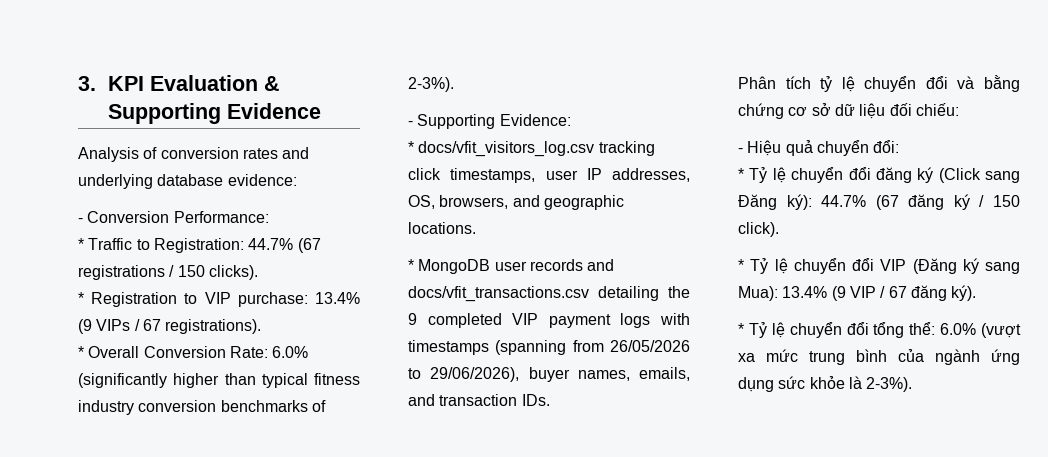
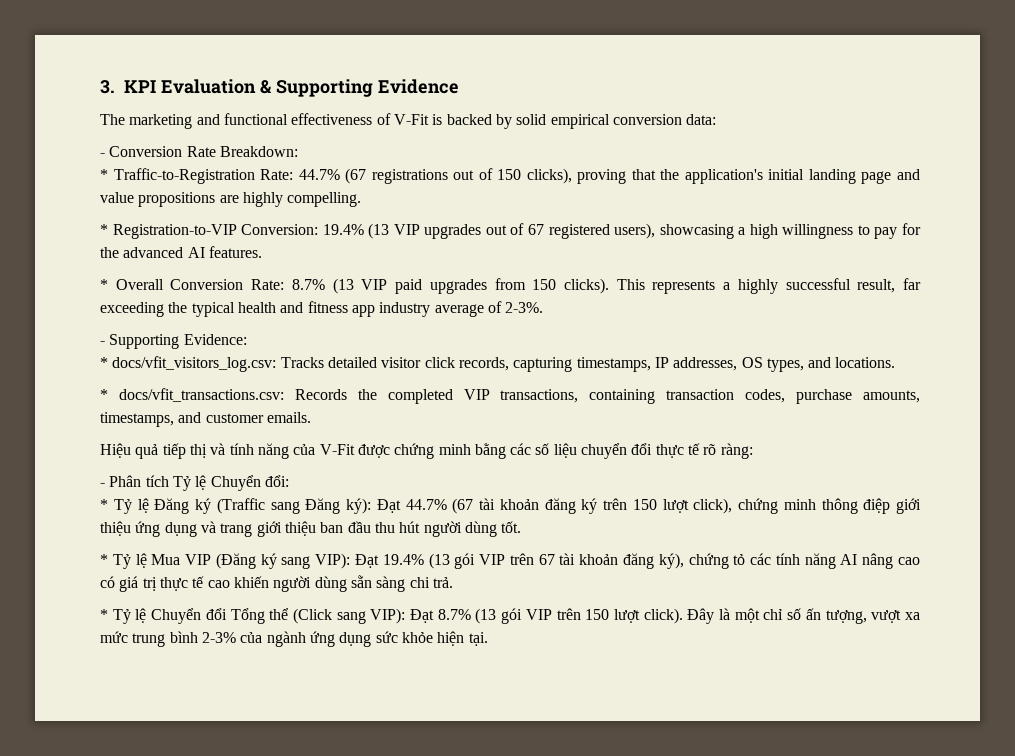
[78,147,310,162] [78,174,297,189] Analysis of conversion rates and underlying database evidence: -> [100,113,717,129] The marketing and functional effectiveness of V-Fit is backed by solid empirical conversion data:
[173,211,269,223] [78,238,321,253] [78,265,258,280] [78,292,361,307] [78,319,262,334] [78,346,309,358] [78,373,360,388] [78,400,326,415] [408,77,454,92] [408,114,571,129] [408,141,655,157] [408,168,690,183] [408,195,624,210] [408,222,476,234] [408,259,615,274] [408,286,690,302] [408,313,690,328] [408,340,690,355] [408,367,690,382] [408,394,550,406] [738,75,1020,92] [738,103,959,119] [738,140,869,156] Performance: // * Traffic to Registration: 44.7% (67 registrations / 150 clicks). // * Registration to VIP purchase: 13.4% (9 VIPs / 67 registrations). // * Overall Conversion Rate: 6.0% (significantly higher than typical fitness industry conversion benchmarks of 2-3%). // - Supporting Evidence: // * docs/vfit_visitors_log.csv tracking click timestamps, user IP addresses, OS, browsers, and geographic locations. // * MongoDB user records and docs/vfit_transactions.csv detailing the 9 completed VIP payment logs with timestamps (spanning from 26/05/2026 to 29/06/2026), buyer names, emails, and transaction IDs. // Phân tích tỷ lệ chuyển đổi và bằng chứng cơ sở dữ liệu đối chiếu: // - Hiệu quả chuyển -> [186,146,298,157] [100,168,920,184] [100,192,362,207] [100,223,921,239] [100,246,262,258] [100,278,921,294] [100,301,544,317] [100,334,247,349] [100,356,896,372] [100,388,920,404] [100,412,311,427] [100,443,753,459] [100,475,261,491] Rate Breakdown: // * Traffic-to-Registration Rate: 44.7% (67 registrations out of 150 clicks), proving that the application's initial landing page and value propositions are highly compelling. // * Registration-to-VIP Conversion: 19.4% (13 VIP upgrades out of 67 registered users), showcasing a high willingness to pay for the advanced AI features. // * Overall Conversion Rate: 8.7% (13 VIP paid upgrades from 150 clicks). This represents a highly successful result, far exceeding the typical health and fitness app industry average of 2-3%. // - Supporting Evidence: // * docs/vfit_visitors_log.csv: Tracks detailed visitor click records, capturing timestamps, IP addresses, OS types, and locations. // * docs/vfit_transactions.csv: Records the completed VIP transactions, containing transaction codes, purchase amounts, timestamps, and customer emails. // Hiệu quả tiếp thị và tính năng của V-Fit được chứng minh bằng các số liệu chuyển đổi thực tế rõ ràng: // - Phân tích Tỷ lệ Chuyển
[791,167,981,183] chuyển đổi đăng ký (Click -> [154,498,265,514] Đăng ký (Traffic
[821,194,1020,210] [738,222,779,237] [738,258,874,274] 44.7% (67 đăng ký / 150 click). // * Tỷ lệ chuyển đổi -> [376,498,921,514] [100,521,522,537] [100,553,181,569] Đạt 44.7% (67 tài khoản đăng ký trên 150 lượt click), chứng minh thông điệp giới thiệu ứng dụng và trang giới thiệu ban đầu thu hút người dùng tốt. // * Tỷ lệ Mua
[738,285,977,301] [738,322,1021,338] Mua): 13.4% (9 VIP / 67 đăng ký). // * Tỷ lệ chuyển đổi tổng thể: 6.0% (vượt -> [315,553,921,569] [100,575,453,592] [100,608,902,624] VIP): Đạt 19.4% (13 gói VIP trên 67 tài khoản đăng ký), chứng tỏ các tính năng AI nâng cao có giá trị thực tế cao khiến người dùng sẵn sàng chi trả. // * Tỷ lệ Chuyển đổi Tổng thể (Click sang VIP): Đạt 8.7% (13 gói VIP trên 150 lượt click). Đây là một chỉ số ấn tượng, vượt
(887, 355) none -> [201,632,236,643] 2-3%
[848,376,913,392] là 2-3%). -> [437,631,488,646] hiện tại.

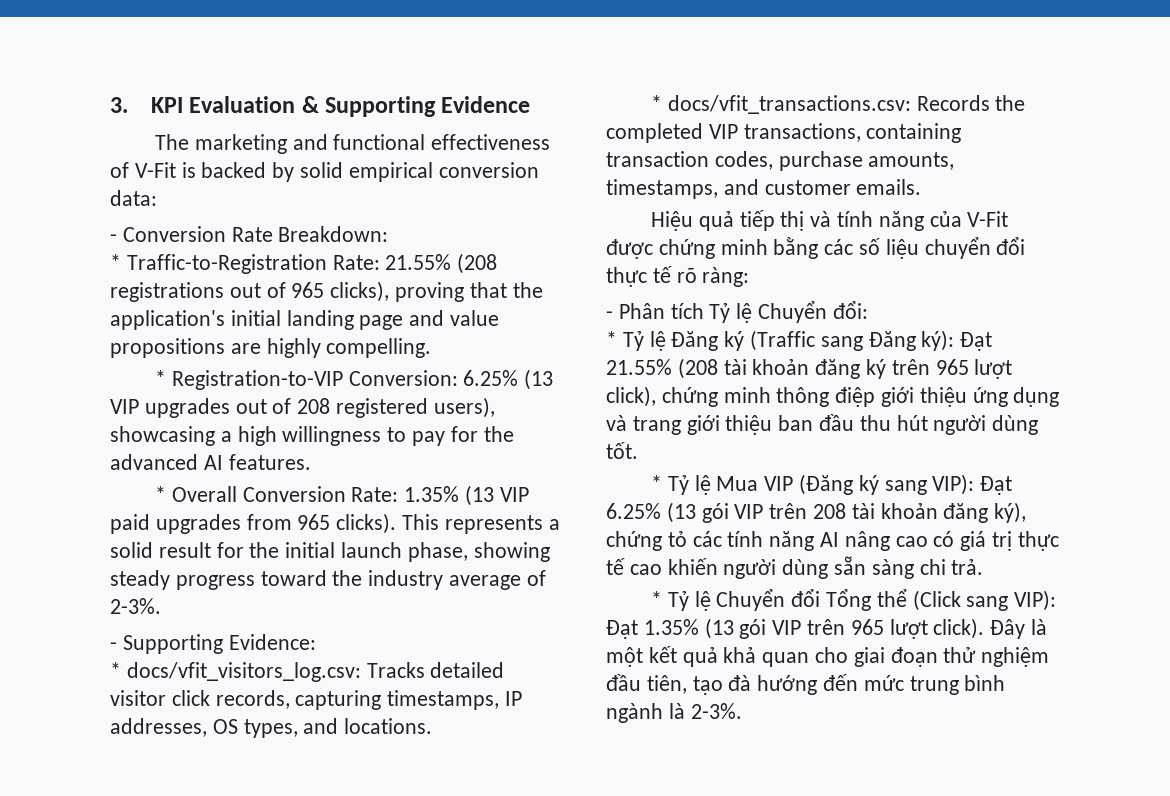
[298,168,367,184] 44.7% (67 -> [385,253,498,274] 21.55% (208
[497,169,522,180] 150 -> [291,282,325,298] 965
[322,224,364,235] 19.4% -> [463,370,519,386] 6.25%
[527,224,544,235] 67 -> [297,398,331,414] 208
[291,279,325,290] 8.7% -> [404,486,460,502] 1.35%
[532,279,557,290] 150 -> [297,514,331,530] 965
[737,278,921,294] [100,301,375,317] highly successful result, far exceeding the typical health and fitness app -> [110,542,550,562] [110,570,363,590] solid result for the initial launch phase, showing steady progress toward the
[405,498,474,514] 44.7% (67 -> [606,358,718,379] 21.55% (208
[632,499,657,510] 150 -> [935,359,969,375] 965
[382,553,555,569] 19.4% (13 gói VIP trên 67 -> [606,502,847,523] 6.25% (13 gói VIP trên 208
[437,608,610,624] 8.7% (13 gói VIP trên 150 -> [643,618,884,639] 1.35% (13 gói VIP trên 965
[763,608,920,624] [100,631,488,647] chỉ số ấn tượng, vượt xa mức trung bình 2-3% của ngành ứng dụng sức khỏe hiện tại. -> [648,646,1050,667] [606,674,1006,695] [606,703,742,723] kết quả khả quan cho giai đoạn thử nghiệm đầu tiên, tạo đà hướng đến mức trung bình ngành là 2-3%.

